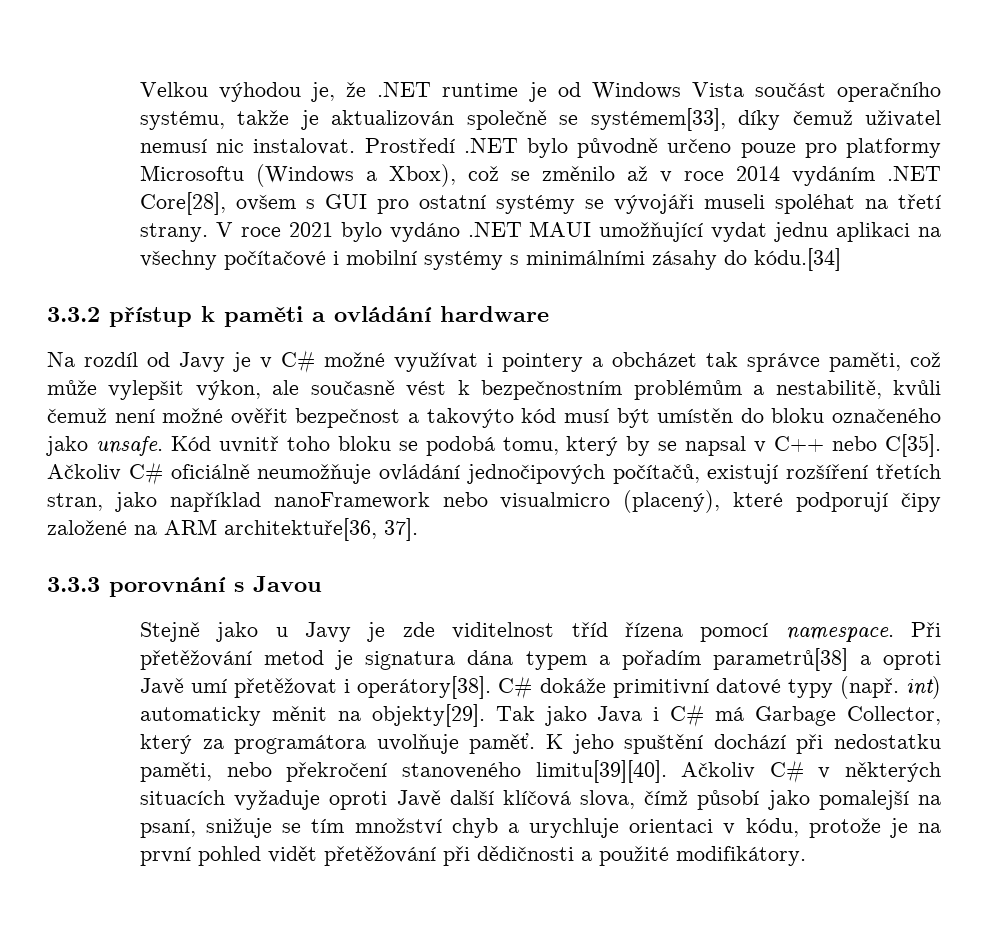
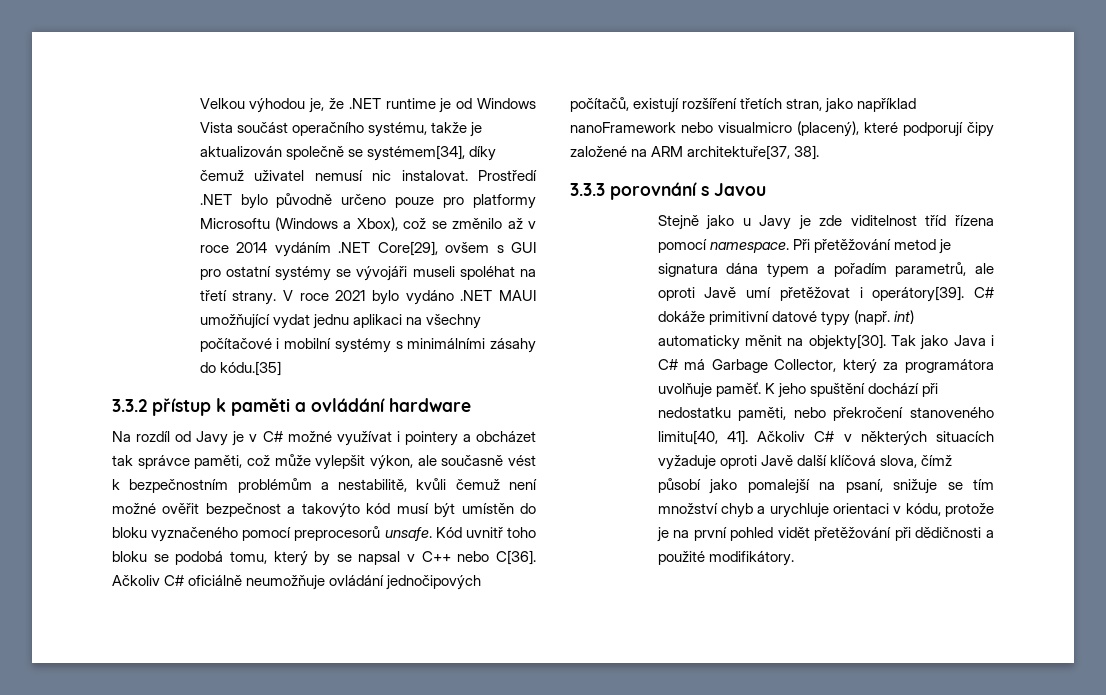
[590,108,726,131] systémem[33], -> [366,145,465,161] systémem[34],
[140,192,227,215] Core[28], -> [377,241,438,256] Core[29],
[754,248,842,271] kódu.[34] -> [219,361,281,376] kódu.[35]
[832,408,942,423] [46,436,88,456] označeného jako -> [151,526,381,542] vyznačeného pomocí preprocesorů
[885,434,941,457] C[35]. -> [496,550,536,565] C[36].
[224,518,418,541] architektuře[36, 37]. -> [687,145,820,160] architektuře[37, 38].
[712,648,871,671] parametrů[38] a -> [895,262,994,277] parametrů, ale
[357,676,492,699] operátory[38]. -> [872,286,965,302] operátory[39].
[371,704,485,727] objekty[29]. -> [808,334,886,350] objekty[30].
[535,760,667,783] limitu[39][40]. -> [657,430,748,445] limitu[40, 41].

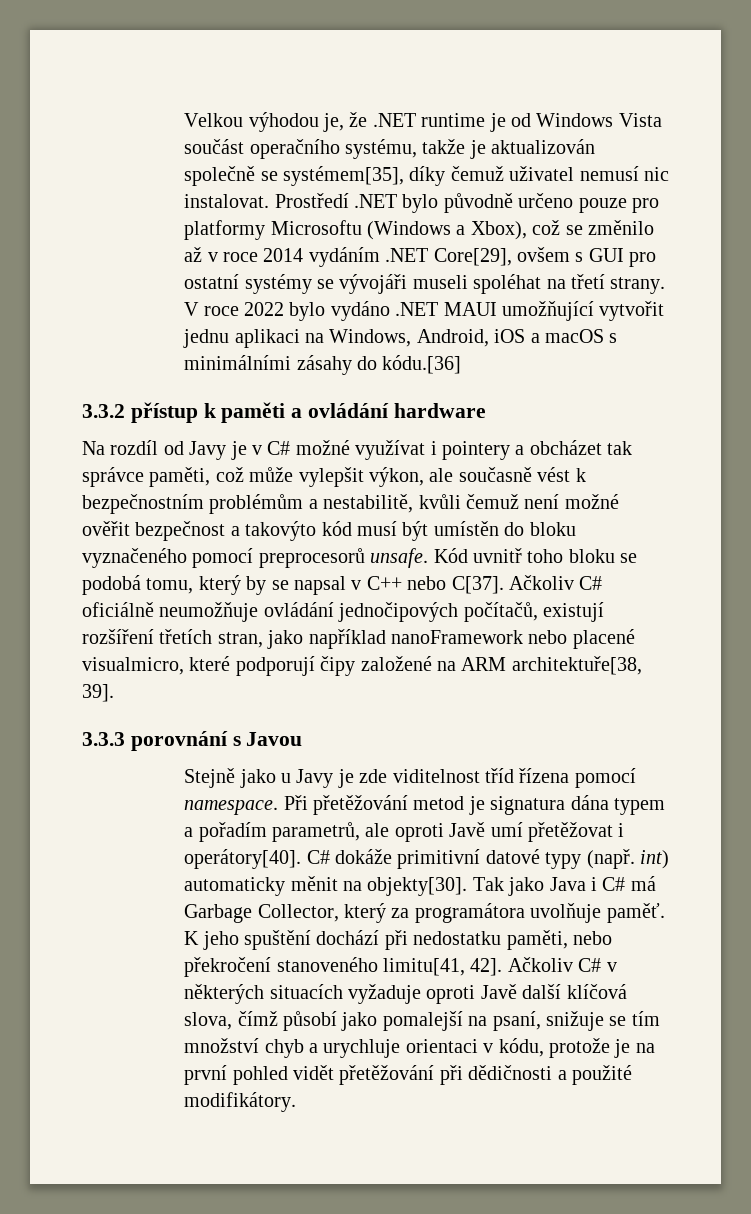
[366,145,465,161] systémem[34], -> [282,166,404,186] systémem[35],
[335,290,366,301] 2021 -> [243,302,284,316] 2022
[272,314,310,329] vydat -> [599,301,665,321] vytvořit
[425,314,481,329] [199,338,391,353] všechny počítačové i mobilní systémy -> [329,329,604,347] Windows, Android, iOS a macOS
[219,361,281,376] kódu.[35] -> [382,355,462,374] kódu.[36]
[496,550,536,565] C[36]. -> [451,576,504,594] C[37].
[718,121,859,137] visualmicro (placený), -> [572,629,635,649] [82,657,184,675] placené visualmicro,
[687,145,820,160] architektuře[37, 38]. -> [511,656,642,675] [82,684,114,702] architektuře[38, 39].
[872,286,965,302] operátory[39]. -> [184,849,302,869] operátory[40].
[657,430,748,445] limitu[40, 41]. -> [382,958,503,976] limitu[41, 42].

